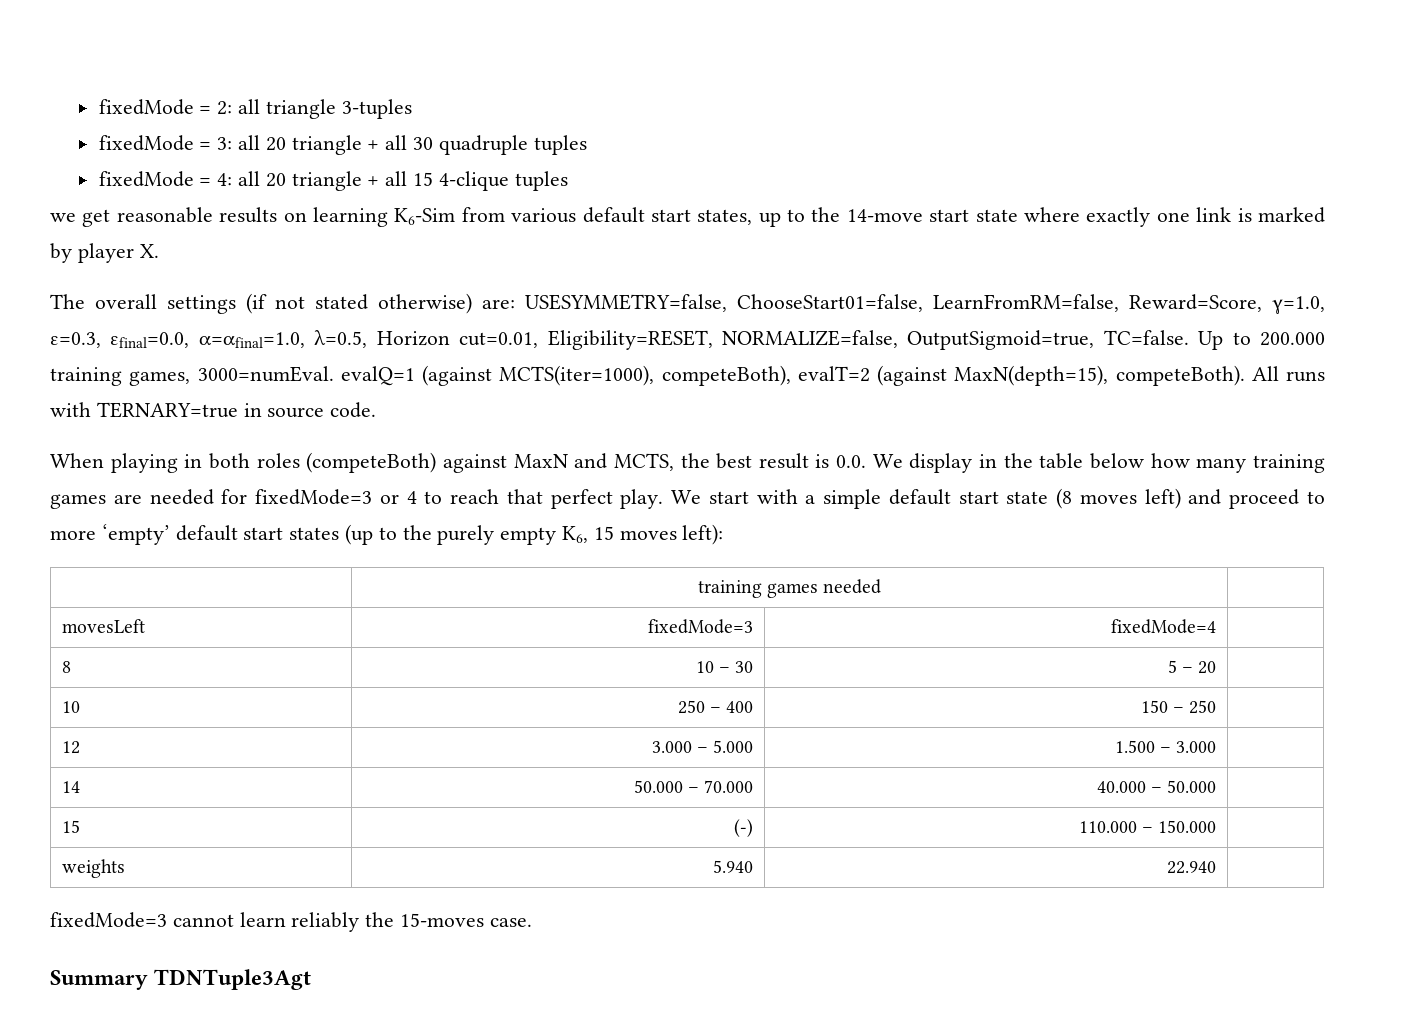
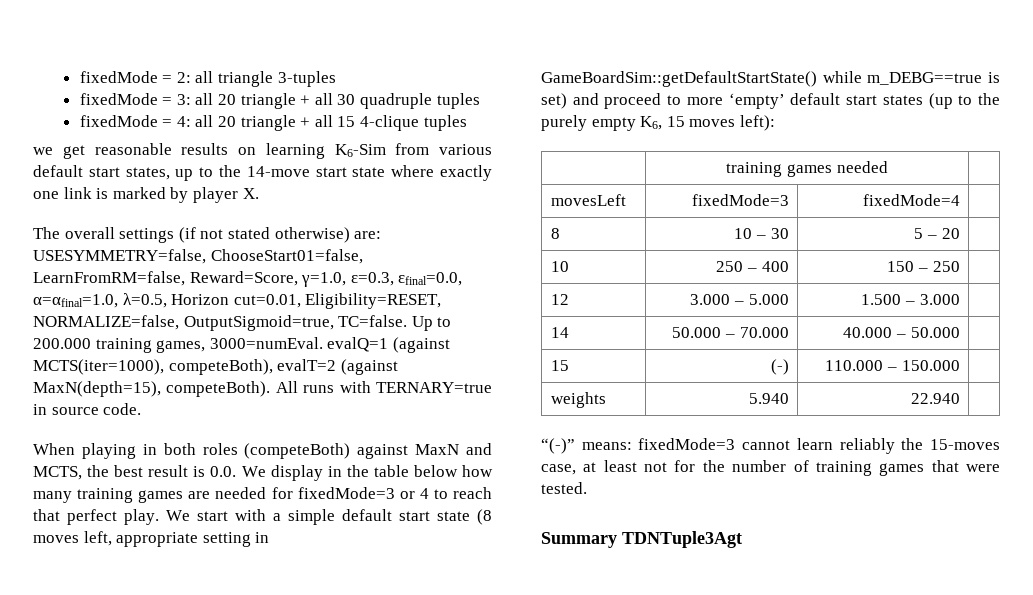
[1144,488,1181,509] left) -> [83,531,270,547] [541,71,1000,87] [541,93,567,109] left, appropriate setting in GameBoardSim::getDefaultStartState() while m_DEBG==true is set)
(1217, 867) none -> [541,438,632,454] “(-)” means:
[489,918,532,927] case. -> [541,460,1000,476] [541,482,587,494] case, at least not for the number of training games that were tested.

